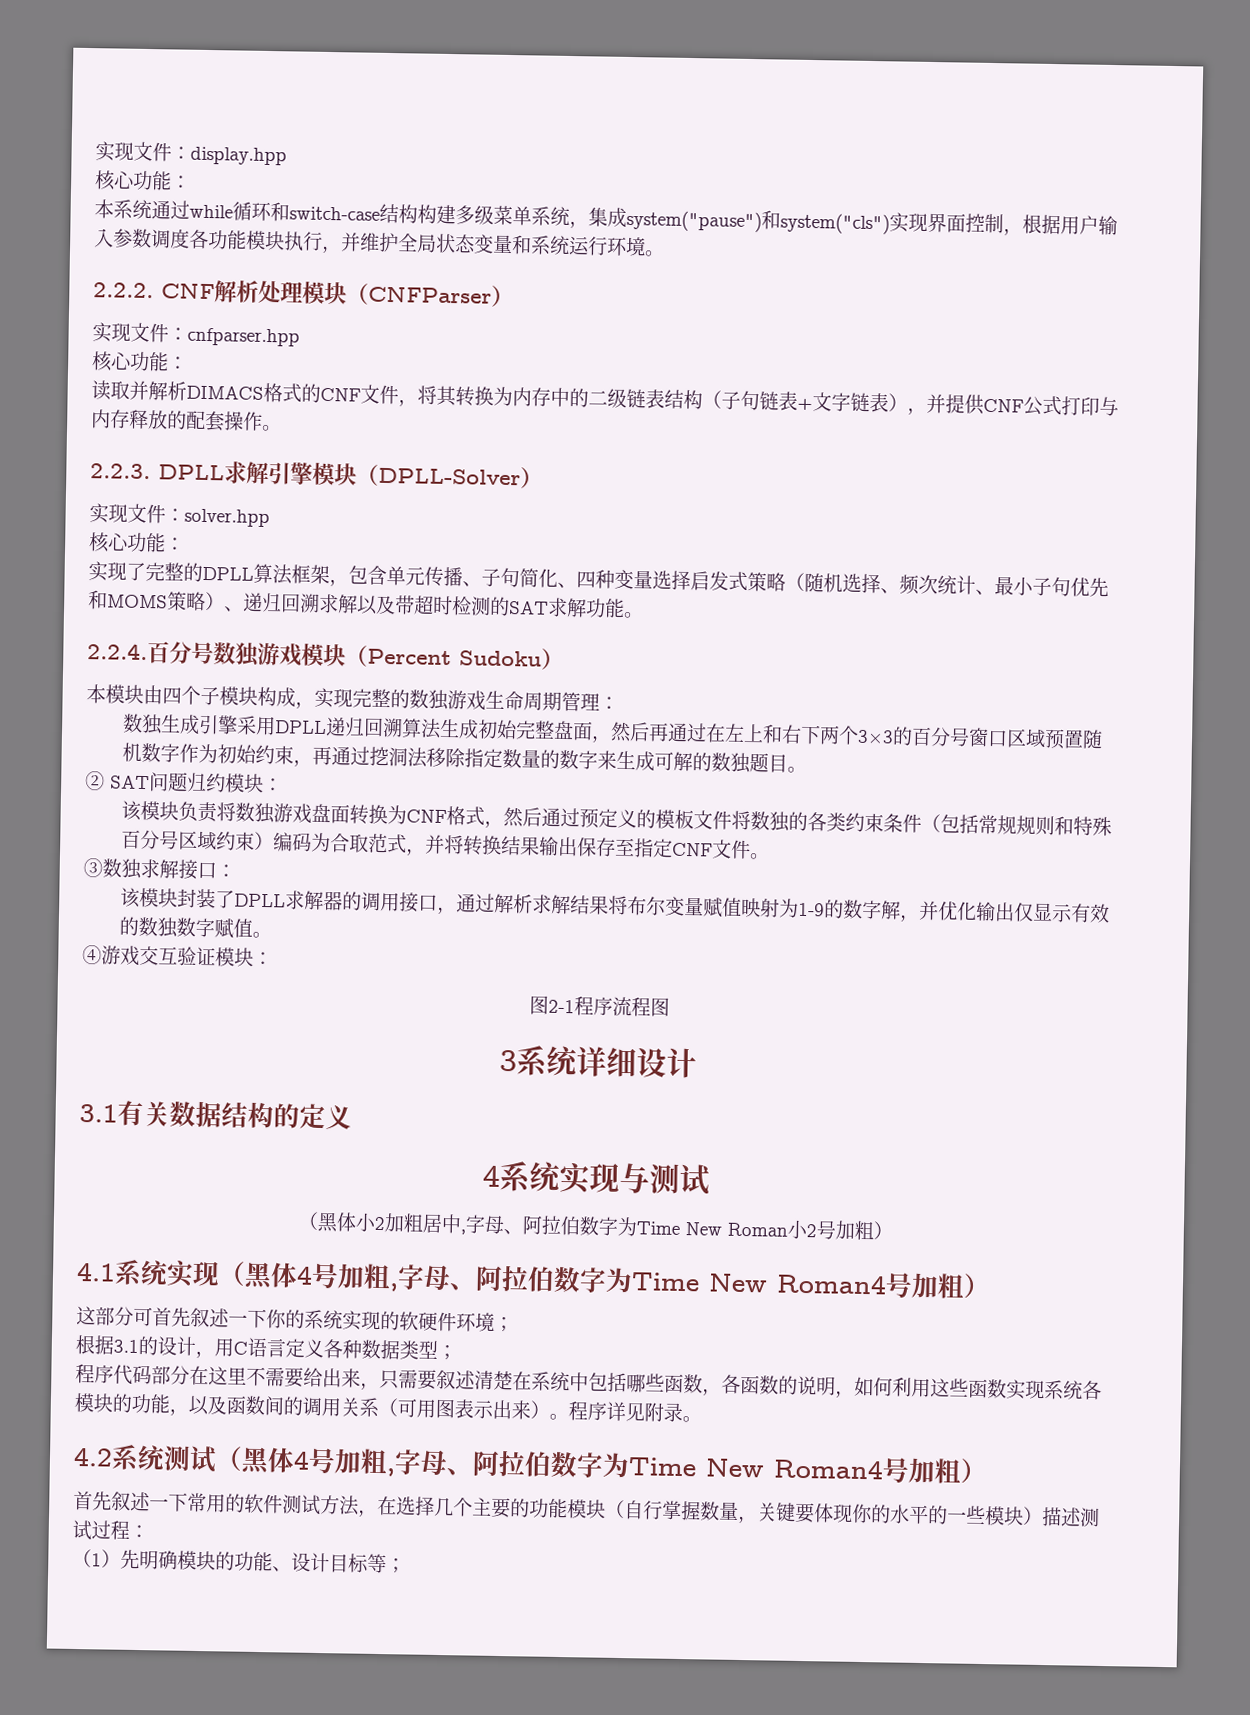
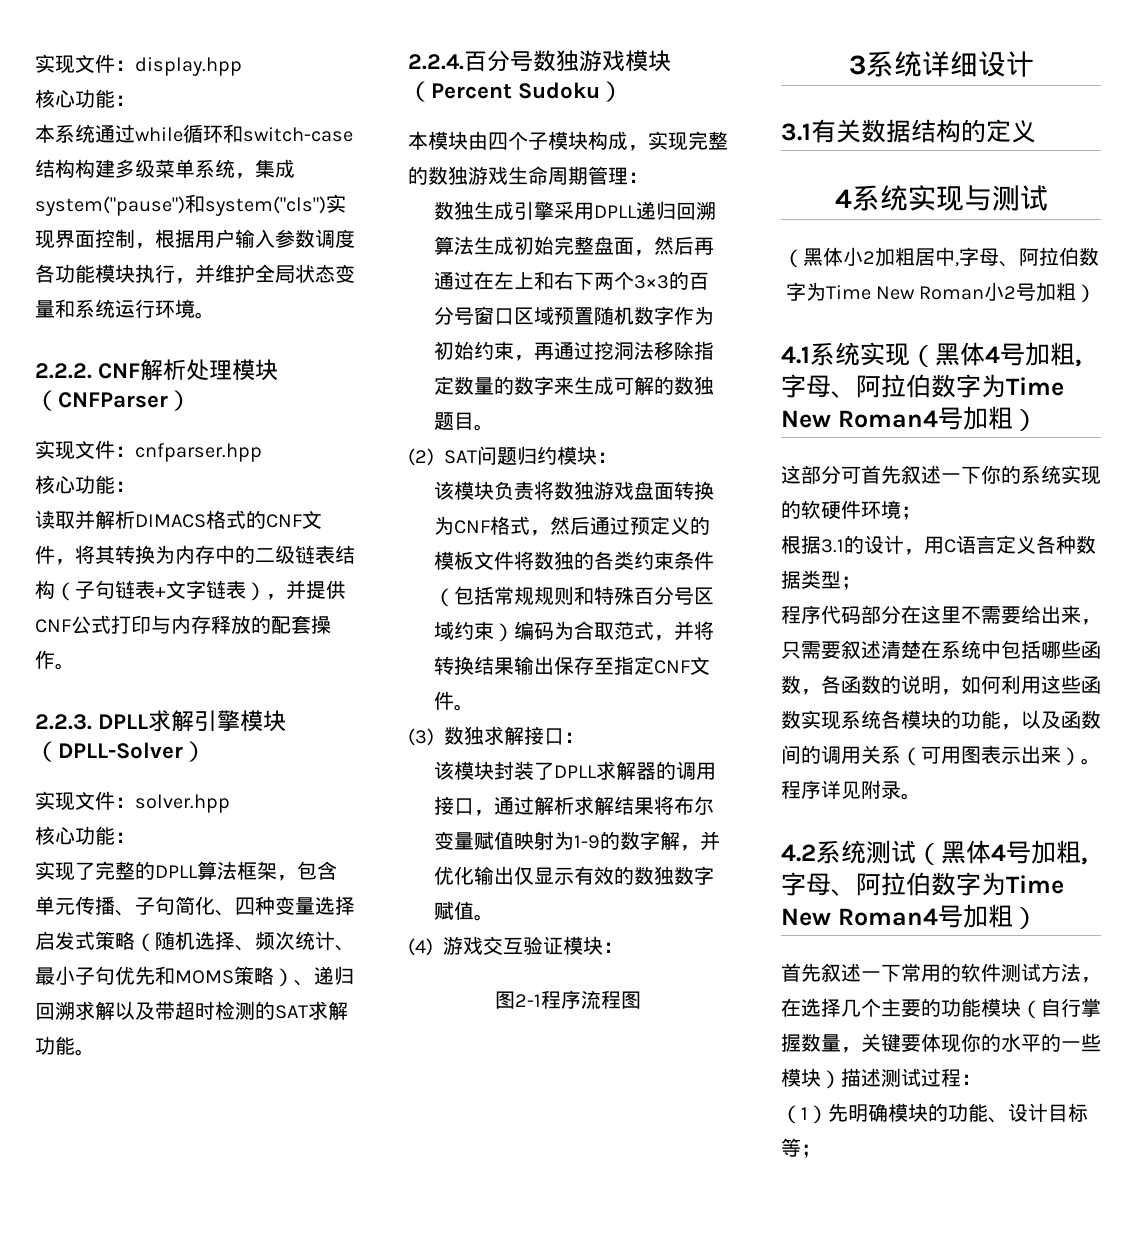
[85,771,105,791] ② -> [408,448,434,466] (2)
[83,858,103,878] ③ -> [408,728,434,746] (3)
[82,945,102,965] ④ -> [408,938,433,956] (4)

